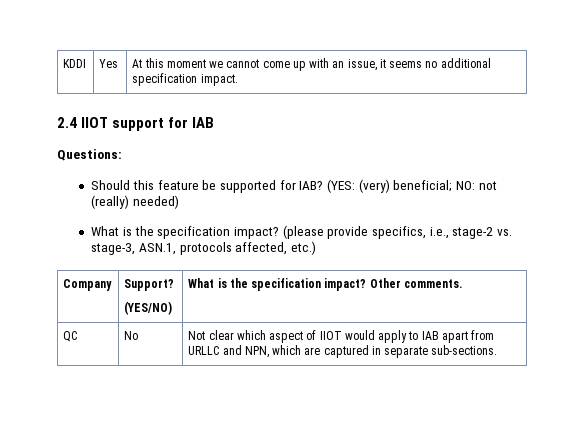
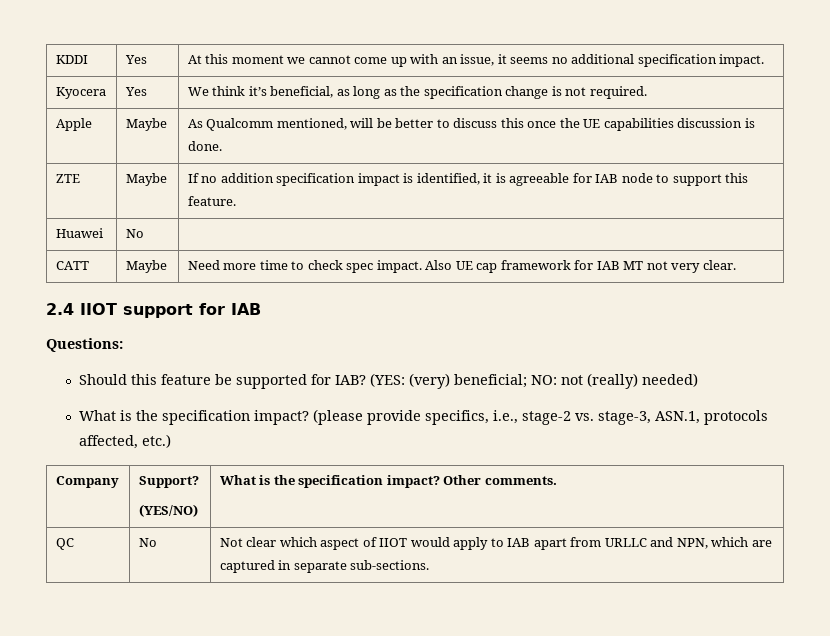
(238, 80) none -> [55,87,106,99] [124,87,147,96] [187,86,647,99] [55,118,92,131] [125,118,167,131] [187,118,755,131] [187,141,222,151] [55,174,80,183] [125,173,167,186] [187,173,749,186] [187,196,236,206] [55,228,103,238] [125,229,144,238] [55,261,89,270] [125,260,167,273] [187,260,736,273] // Kyocera | Yes | We think it’s beneficial, as long as the specification change is not required. // Apple | Maybe | As Qualcomm mentioned, will be better to discuss this once the UE capabilities discussion is done. // ZTE | Maybe | If no addition specification impact is identified, it is agreeable for IAB node to support this feature. // Huawei | No | // CATT | Maybe | Need more time to check spec impact. Also UE cap framework for IAB MT not very clear.

